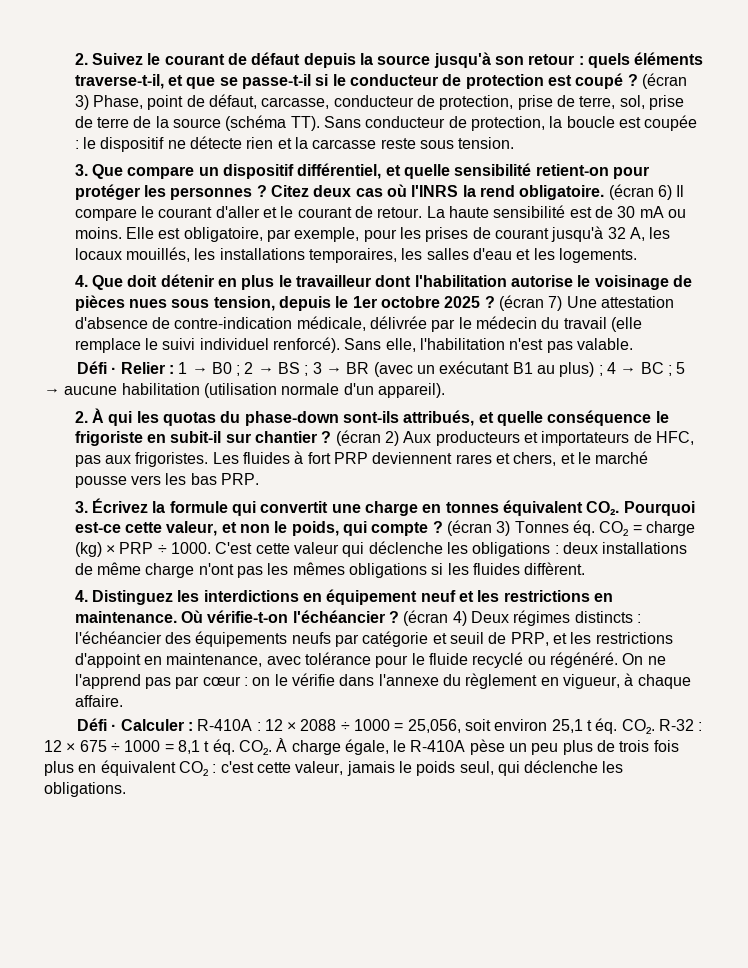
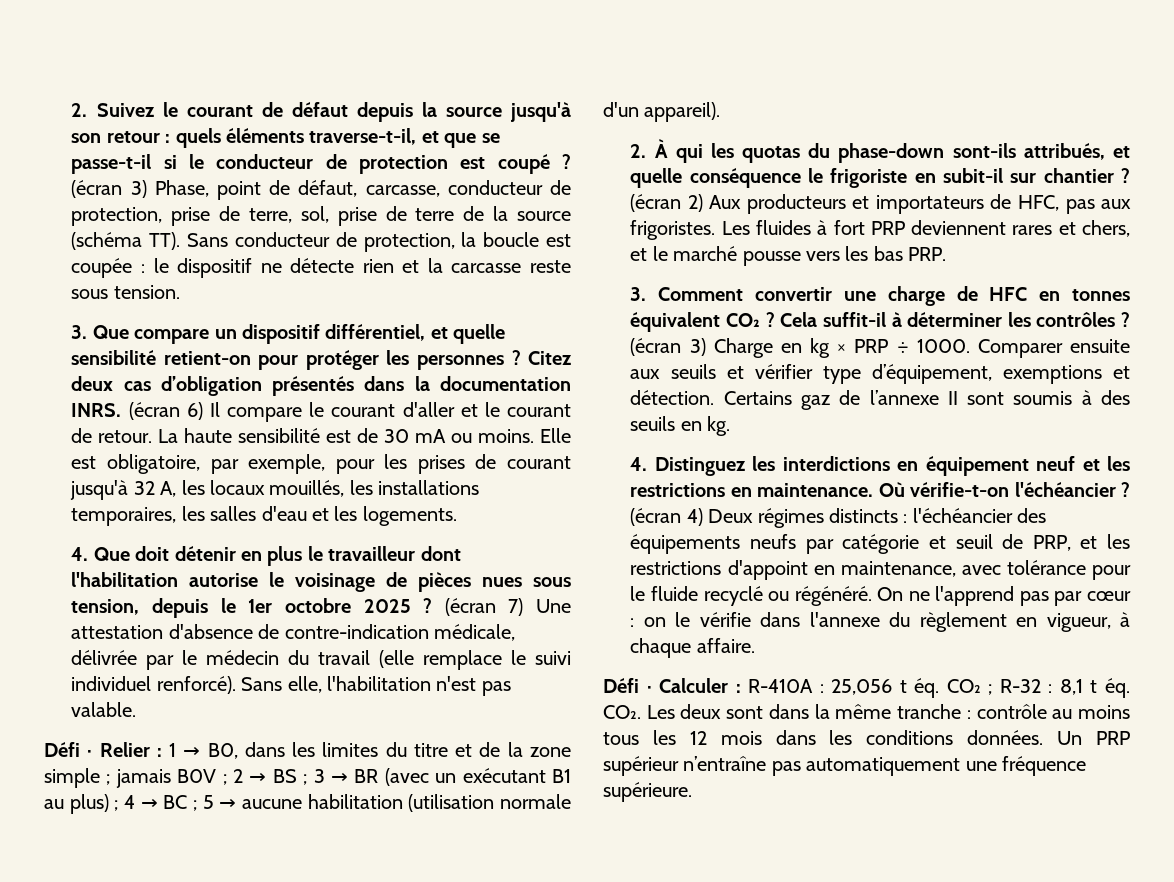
[386,184,605,200] où l'INRS la rend obligatoire. -> [160,376,571,396] [71,403,122,417] d’obligation présentés dans la documentation INRS.
[211,362,232,374] B0 -> [207,742,571,759] [44,768,217,788] B0, dans les limites du titre et de la zone simple ; jamais B0V
[92,498,695,516] [74,520,695,536] [74,541,688,557] [74,562,586,578] Écrivez la formule qui convertit une charge en tonnes équivalent CO₂. Pourquoi est-ce cette valeur, et non le poids, qui compte ? (écran 3) Tonnes éq. CO₂ = charge (kg) × PRP ÷ 1000. C'est cette valeur qui déclenche les obligations : deux installations de même charge n'ont pas les mêmes obligations si les fluides diffèrent. -> [658,286,1130,306] [630,312,1130,332] [630,338,1130,358] [630,364,1130,384] [630,390,1130,410] [630,416,731,436] Comment convertir une charge de HFC en tonnes équivalent CO₂ ? Cela suffit-il à déterminer les contrôles ? (écran 3) Charge en kg × PRP ÷ 1000. Comparer ensuite aux seuils et vérifier type d’équipement, exemptions et détection. Certains gaz de l’annexe II sont soumis à des seuils en kg.
[264,718,703,734] [44,738,679,755] [44,760,624,776] [44,782,126,797] 12 × 2088 ÷ 1000 = 25,056, soit environ 25,1 t éq. CO₂. R-32 : 12 × 675 ÷ 1000 = 8,1 t éq. CO₂. À charge égale, le R-410A pèse un peu plus de trois fois plus en équivalent CO₂ : c'est cette valeur, jamais le poids seul, qui déclenche les obligations. -> [831,678,1131,698] [603,704,1130,719] [603,730,1130,745] [603,756,1086,776] [603,782,692,802] 25,056 t éq. CO₂ ; R-32 : 8,1 t éq. CO₂. Les deux sont dans la même tranche : contrôle au moins tous les 12 mois dans les conditions données. Un PRP supérieur n’entraîne pas automatiquement une fréquence supérieure.

